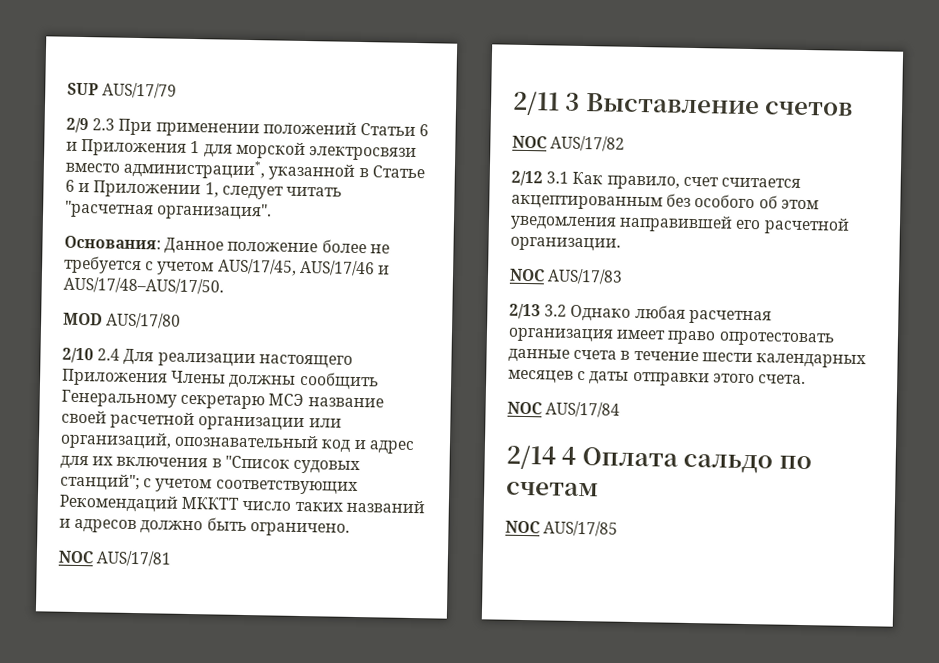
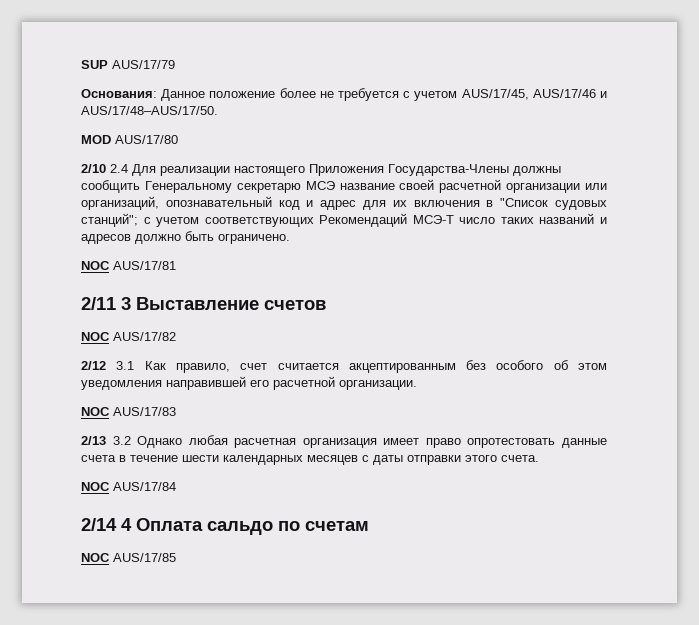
[66,117,430,138] [66,138,417,162] [65,158,425,181] [65,179,342,200] [64,200,273,221] // 2/9 2.3 При применении положений Статьи 6 и Приложения 1 для морской электросвязи вместо администрации*, указанной в Статье 6 и Приложении 1, следует читать "расчетная организация". -> (175, 64) none
[171,370,227,384] Члены -> [388,164,509,176] Государства-Члены
[181,496,240,510] МККТТ -> [412,215,454,224] МСЭ-Т

